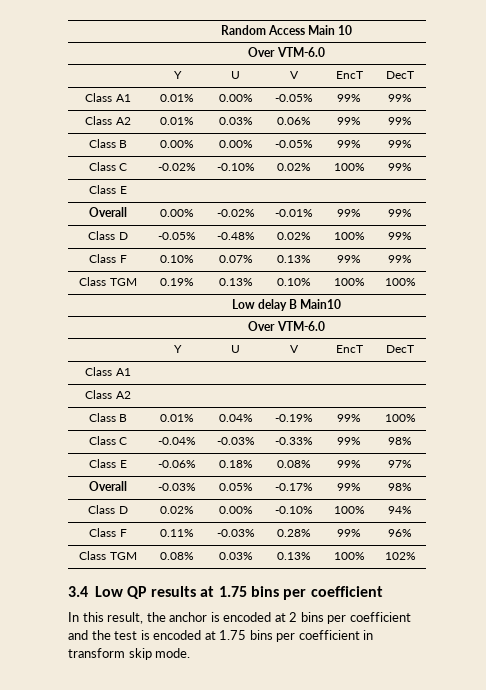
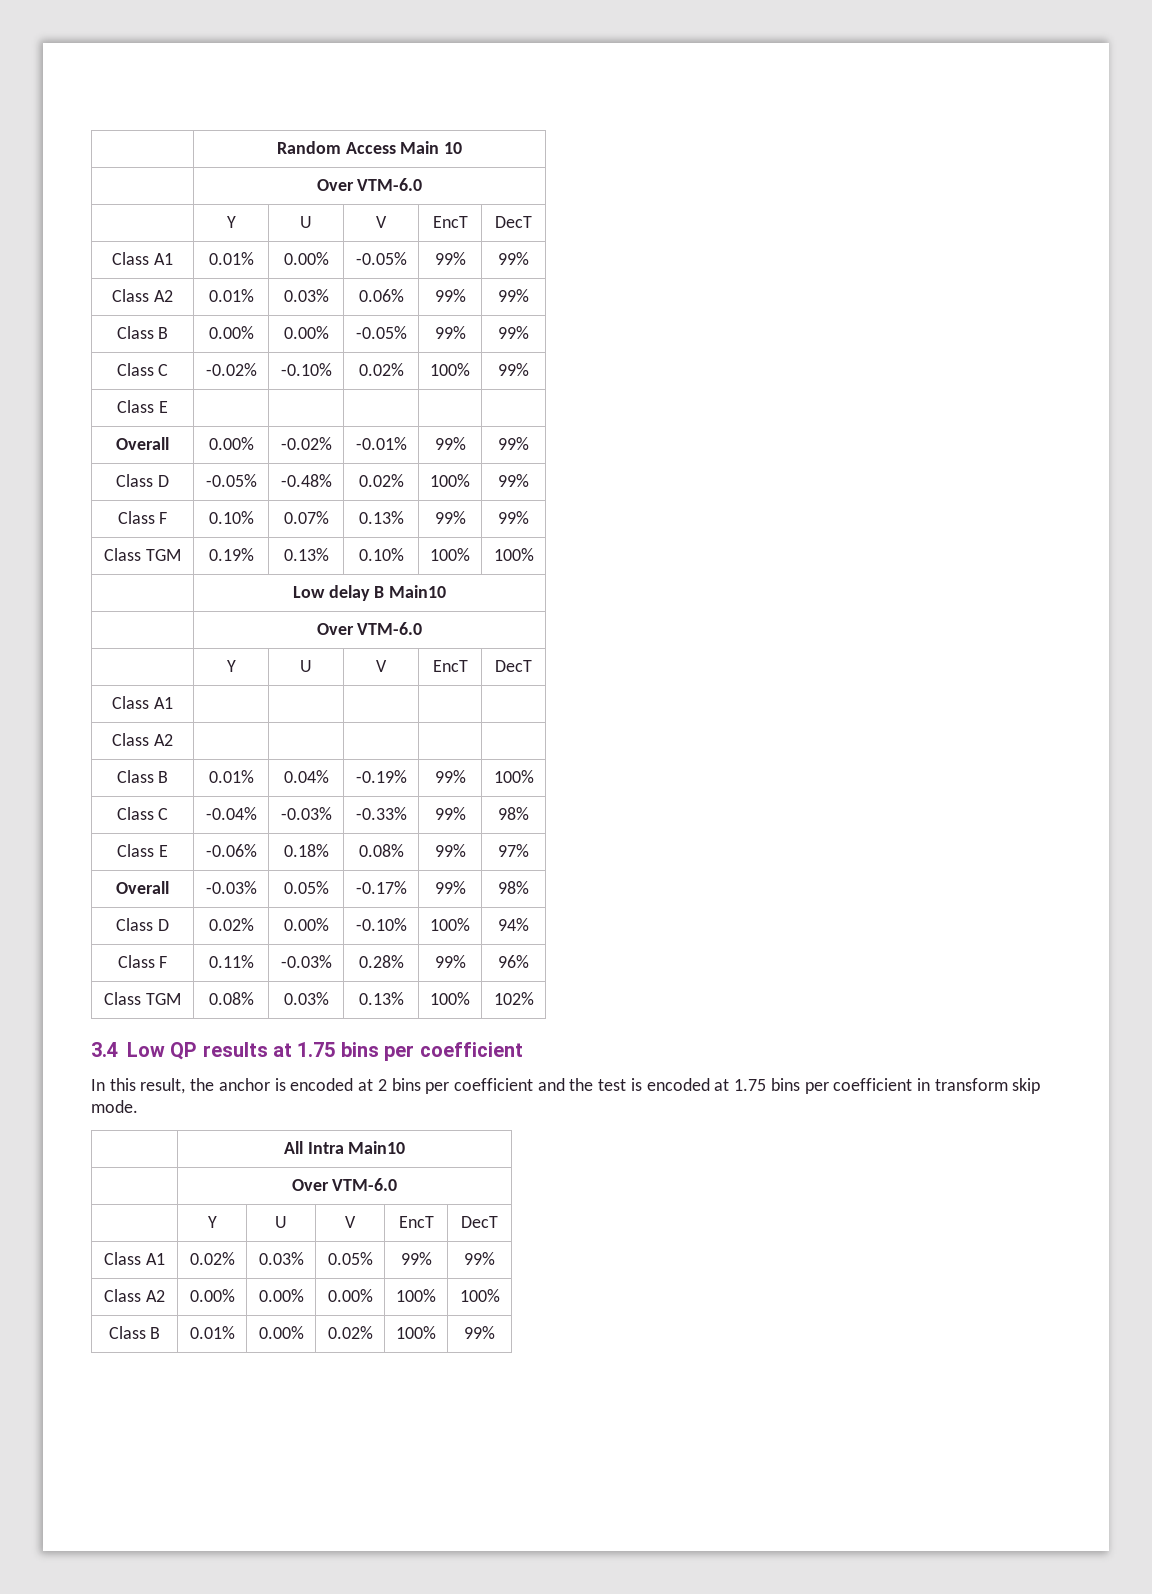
(191, 653) none -> [283,1141,406,1154] [291,1178,398,1191] [207,1216,217,1228] [275,1216,287,1228] [345,1216,356,1228] [398,1216,434,1228] [461,1216,498,1228] [104,1252,165,1265] [189,1252,235,1265] [258,1252,304,1265] [327,1252,373,1265] [400,1252,432,1265] [464,1252,495,1265] [104,1289,165,1302] [189,1289,235,1302] [258,1289,304,1302] [327,1289,373,1302] [396,1289,436,1302] [459,1289,500,1302] [108,1326,161,1339] [189,1326,235,1339] [258,1326,304,1339] [327,1326,373,1339] [396,1326,436,1339] [464,1326,495,1339] // | All Intra Main10 // | Over VTM-6.0 // | Y | U | V | EncT | DecT // Class A1 | 0.02% | 0.03% | 0.05% | 99% | 99% // Class A2 | 0.00% | 0.00% | 0.00% | 100% | 100% // Class B | 0.01% | 0.00% | 0.02% | 100% | 99%

